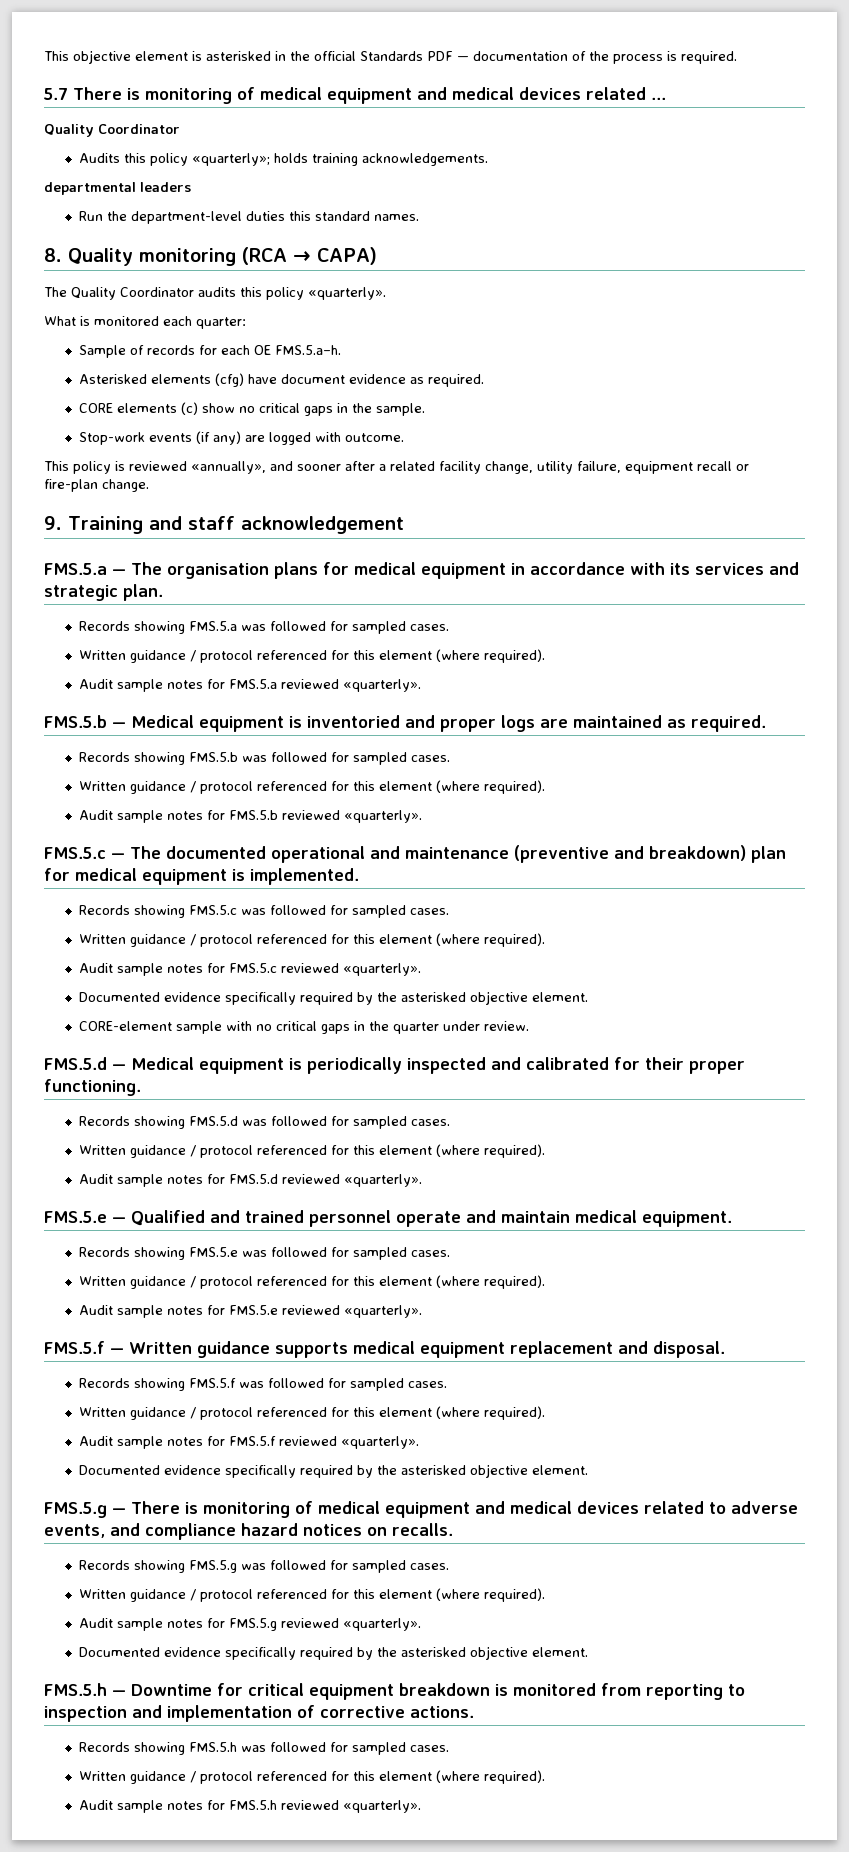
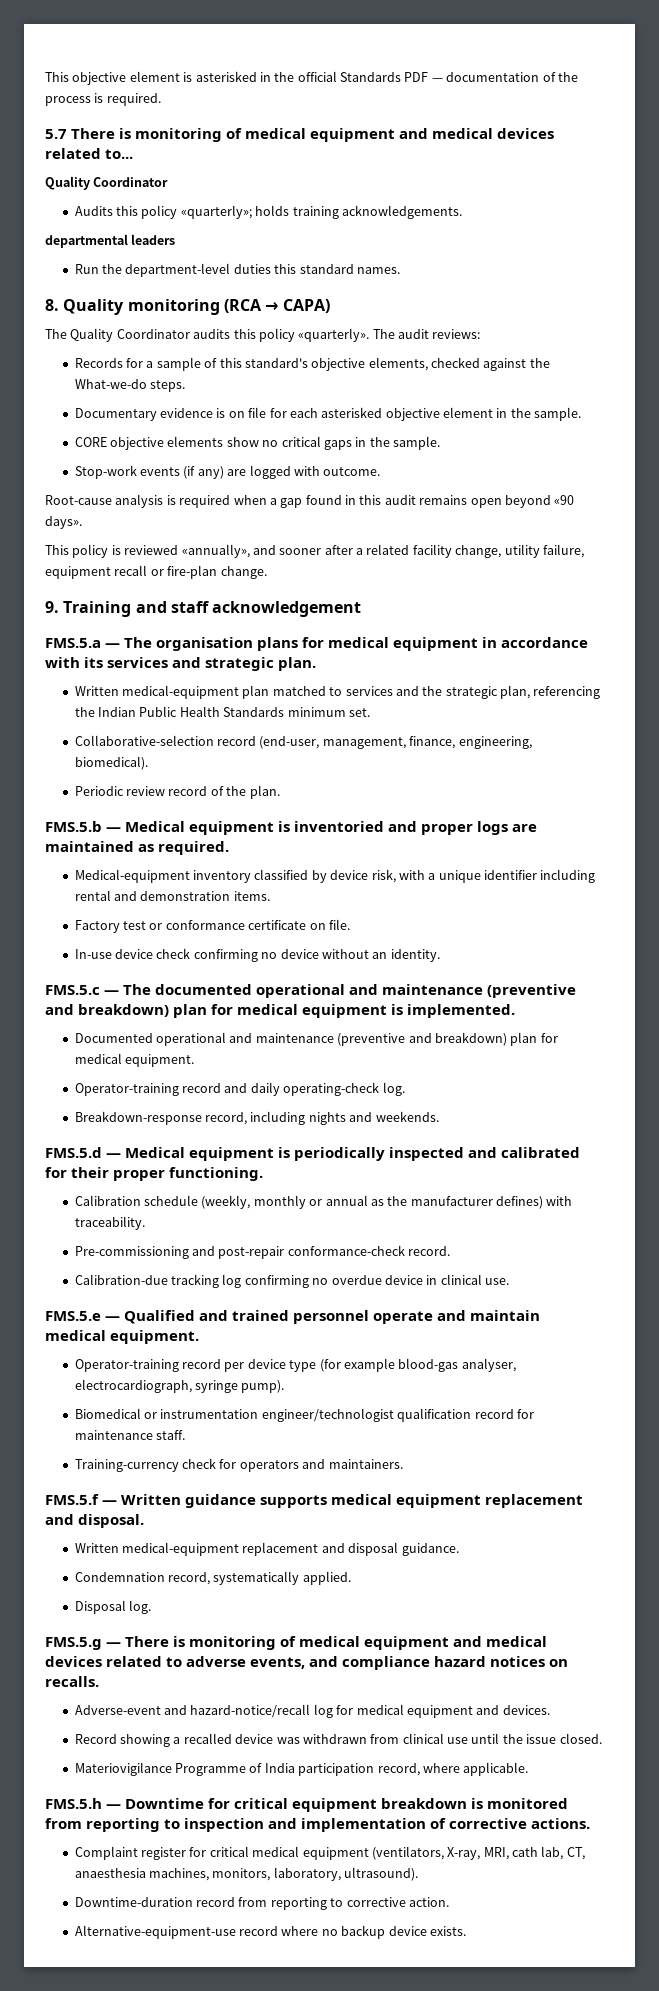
[651,97,666,100] ... -> [105,149,134,159] to...
[44,316,246,329] [78,345,341,358] [78,373,484,387] // What is monitored each quarter: // Sample of records for each OE FMS.5.a–h. // Asterisked elements (cfg) have document evidence as required. -> [372,329,481,339] [74,357,550,371] [74,379,186,392] [74,407,582,421] The audit reviews: // Records for a sample of this standard's objective elements, checked against the What-we-do steps. // Documentary evidence is on file for each asterisked objective element in the sample.
[116,402,198,415] elements (c) -> [110,436,224,450] objective elements
(404, 437) none -> [45,494,575,508] [45,516,82,529] // Root-cause analysis is required when a gap found in this audit remains open beyond «90 days».
[78,621,449,634] [78,649,545,663] [78,679,421,692] Records showing FMS.5.a was followed for sampled cases. // Written guidance / protocol referenced for this element (where required). // Audit sample notes for FMS.5.a reviewed «quarterly». -> [74,685,601,699] [74,706,370,717] [74,735,532,749] [74,756,148,770] [74,785,280,799] Written medical-equipment plan matched to services and the strategic plan, referencing the Indian Public Health Standards minimum set. // Collaborative-selection record (end-user, management, finance, engineering, biomedical). // Periodic review record of the plan.
[78,752,450,765] [78,780,545,794] [78,810,422,823] Records showing FMS.5.b was followed for sampled cases. // Written guidance / protocol referenced for this element (where required). // Audit sample notes for FMS.5.b reviewed «quarterly». -> [74,869,596,883] [74,890,270,901] [74,919,350,933] [74,948,440,962] Medical-equipment inventory classified by device risk, with a unique identifier including rental and demonstration items. // Factory test or conformance certificate on file. // In-use device check confirming no device without an identity.
[78,905,449,918] [78,933,545,947] [78,963,421,976] [78,991,588,1005] [78,1021,529,1034] Records showing FMS.5.c was followed for sampled cases. // Written guidance / protocol referenced for this element (where required). // Audit sample notes for FMS.5.c reviewed «quarterly». // Documented evidence specifically required by the asterisked objective element. // CORE-element sample with no critical gaps in the quarter under review. -> [74,1032,558,1046] [74,1053,195,1067] [74,1082,405,1096] [74,1111,439,1125] Documented operational and maintenance (preventive and breakdown) plan for medical equipment. // Operator-training record and daily operating-check log. // Breakdown-response record, including nights and weekends.
[78,1116,450,1129] [78,1144,545,1158] [78,1174,422,1187] Records showing FMS.5.d was followed for sampled cases. // Written guidance / protocol referenced for this element (where required). // Audit sample notes for FMS.5.d reviewed «quarterly». -> [74,1195,573,1209] [74,1216,145,1230] [74,1245,451,1259] [74,1274,510,1288] Calibration schedule (weekly, monthly or annual as the manufacturer defines) with traceability. // Pre-commissioning and post-repair conformance-check record. // Calibration-due tracking log confirming no overdue device in clinical use.
[78,1247,450,1260] [78,1275,545,1289] [78,1305,422,1318] Records showing FMS.5.e was followed for sampled cases. // Written guidance / protocol referenced for this element (where required). // Audit sample notes for FMS.5.e reviewed «quarterly». -> [74,1358,516,1372] [74,1379,285,1393] [74,1408,534,1422] [74,1430,186,1440] [74,1458,403,1472] Operator-training record per device type (for example blood-gas analyser, electrocardiograph, syringe pump). // Biomedical or instrumentation engineer/technologist qualification record for maintenance staff. // Training-currency check for operators and maintainers.
[78,1378,447,1391] [78,1406,545,1420] [78,1436,419,1449] [78,1464,588,1478] Records showing FMS.5.f was followed for sampled cases. // Written guidance / protocol referenced for this element (where required). // Audit sample notes for FMS.5.f reviewed «quarterly». // Documented evidence specifically required by the asterisked objective element. -> [74,1542,459,1556] [74,1571,351,1585] [74,1600,152,1614] Written medical-equipment replacement and disposal guidance. // Condemnation record, systematically applied. // Disposal log.
[78,1560,449,1573] [78,1588,545,1602] [78,1618,421,1631] [78,1646,588,1660] Records showing FMS.5.g was followed for sampled cases. // Written guidance / protocol referenced for this element (where required). // Audit sample notes for FMS.5.g reviewed «quarterly». // Documented evidence specifically required by the asterisked objective element. -> [74,1704,550,1718] [74,1733,602,1747] [74,1762,529,1776] Adverse-event and hazard-notice/recall log for medical equipment and devices. // Record showing a recalled device was withdrawn from clinical use until the issue closed. // Materiovigilance Programme of India participation record, where applicable.
[78,1742,449,1755] [78,1770,545,1784] [78,1800,421,1813] Records showing FMS.5.h was followed for sampled cases. // Written guidance / protocol referenced for this element (where required). // Audit sample notes for FMS.5.h reviewed «quarterly». -> [74,1846,585,1860] [74,1867,419,1881] [74,1897,449,1910] [74,1925,466,1939] Complaint register for critical medical equipment (ventilators, X-ray, MRI, cath lab, CT, anaesthesia machines, monitors, laboratory, ultrasound). // Downtime-duration record from reporting to corrective action. // Alternative-equipment-use record where no backup device exists.

